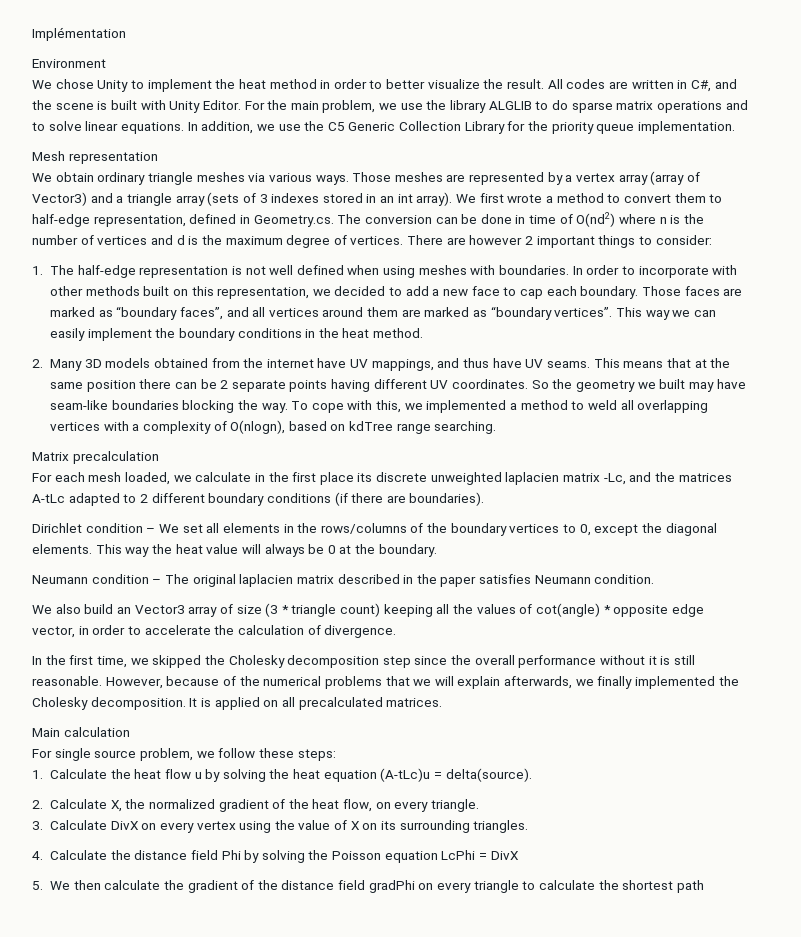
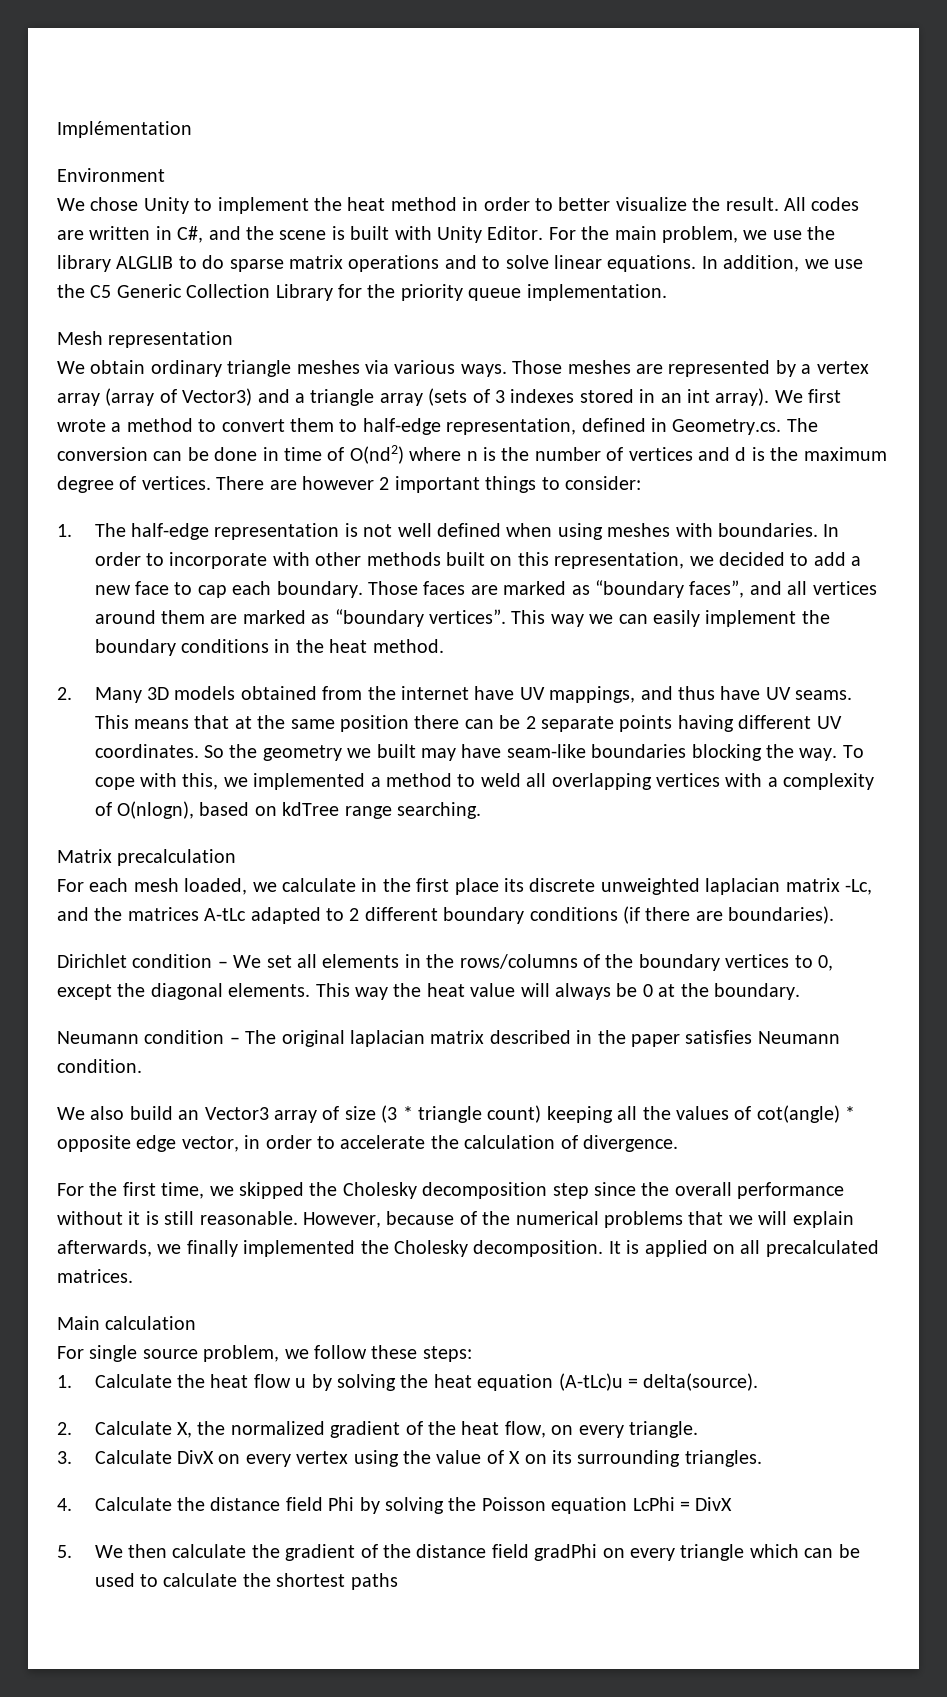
[505,472,560,485] laplacien -> [705,878,781,895] laplacian
[239,574,294,587] laplacien -> [350,1030,425,1047] laplacian
[32,656,42,665] In -> [57,1183,84,1196] For
(519, 886) none -> [749,1544,860,1558] [94,1573,135,1587] which can be used
[676,880,704,893] path -> [350,1573,398,1590] paths

